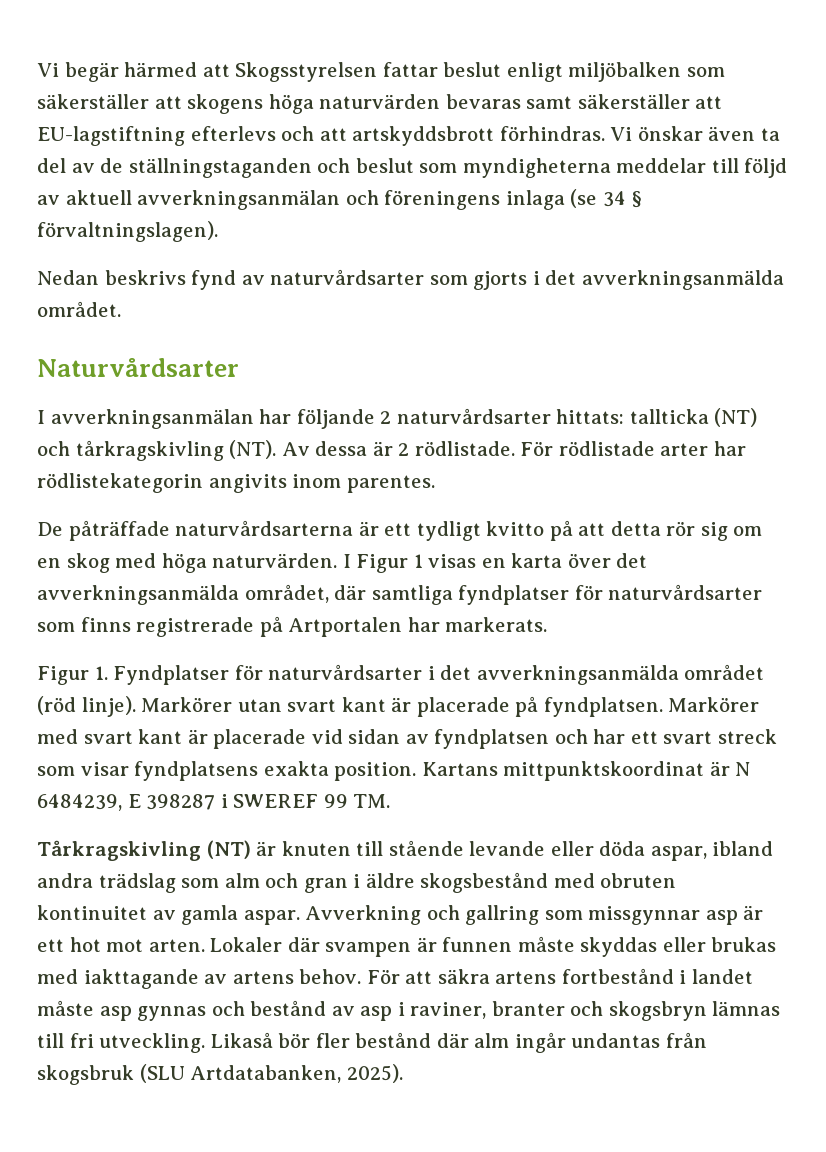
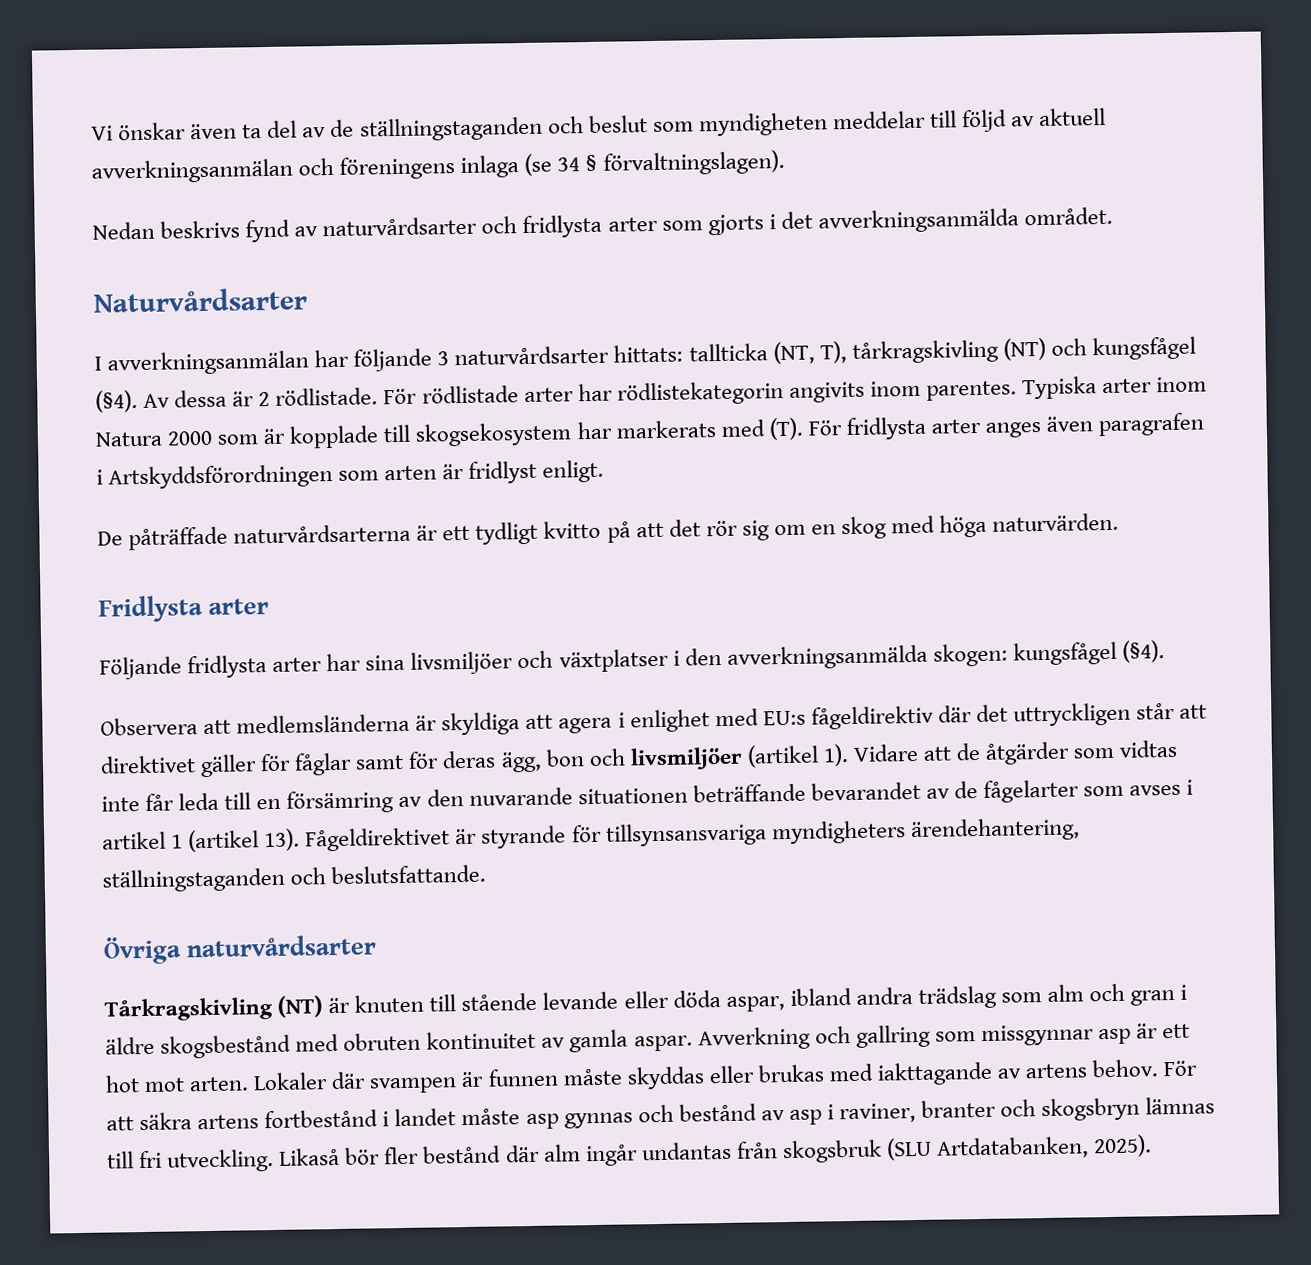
[37,62,725,82] [37,94,723,114] [37,126,633,146] Vi begär härmed att Skogsstyrelsen fattar beslut enligt miljöbalken som säkerställer att skogens höga naturvärden bevaras samt säkerställer att EU-lagstiftning efterlevs och att artskyddsbrott förhindras. Vi -> [91,125,113,141] Vi
[462,158,611,178] myndigheterna -> [697,112,828,137] myndigheten
(425, 277) none -> [481,214,658,239] och fridlysta arter
[380,411,392,424] 2 -> [437,351,450,366] 3
[714,408,758,427] [37,440,277,461] (NT) och tårkragskivling (NT). -> [772,336,1196,365] [95,390,138,413] (NT, T), tårkragskivling (NT) och kungsfågel (§4).
(435, 484) none -> [1022,376,1208,400] [95,412,1205,449] [96,459,605,490] Typiska arter inom Natura 2000 som är kopplade till skogsekosystem har markerats med (T). För fridlysta arter anges även paragrafen i Artskyddsförordningen som arten är fridlyst enligt.
[610,521,661,536] detta -> [668,519,701,537] det
[342,553,648,573] [37,584,763,605] [37,616,548,637] [37,664,765,685] [37,696,760,717] [37,729,777,749] [37,761,751,781] [37,794,391,811] I Figur 1 visas en karta över det avverkningsanmälda området, där samtliga fyndplatser för naturvårdsarter som finns registrerade på Artportalen har markerats. // Figur 1. Fyndplatser för naturvårdsarter i det avverkningsanmälda området (röd linje). Markörer utan svart kant är placerade på fyndplatsen. Markörer med svart kant är placerade vid sidan av fyndplatsen och har ett svart streck som visar fyndplatsens exakta position. Kartans mittpunktskoordinat är N 6484239, E 398287 i SWEREF 99 TM. -> [98,595,270,623] [99,640,1165,680] [100,702,1208,736] [100,739,1178,778] [101,779,1194,814] [102,817,1080,853] [102,864,487,893] [103,934,377,965] // Fridlysta arter // Följande fridlysta arter har sina livsmiljöer och växtplatser i den avverkningsanmälda skogen: kungsfågel (§4). // Observera att medlemsländerna är skyldiga att agera i enlighet med EU:s fågeldirektiv där det uttryckligen står att direktivet gäller för fåglar samt för deras ägg, bon och livsmiljöer (artikel 1). Vidare att de åtgärder som vidtas inte får leda till en försämring av den nuvarande situationen beträffande bevarandet av de fågelarter som avses i artikel 1 (artikel 13). Fågeldirektivet är styrande för tillsynsansvariga myndigheters ärendehantering, ställningstaganden och beslutsfattande. // Övriga naturvårdsarter

